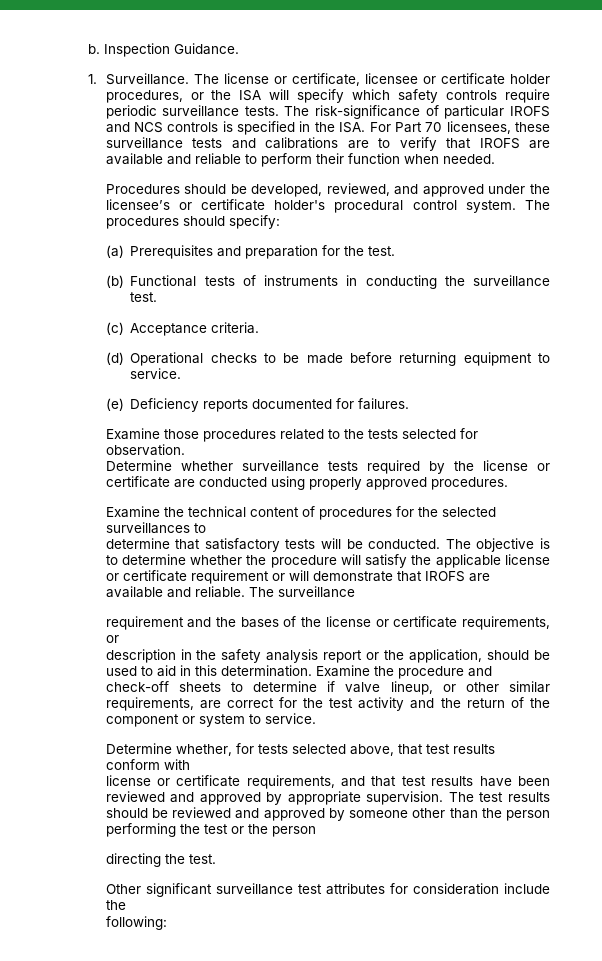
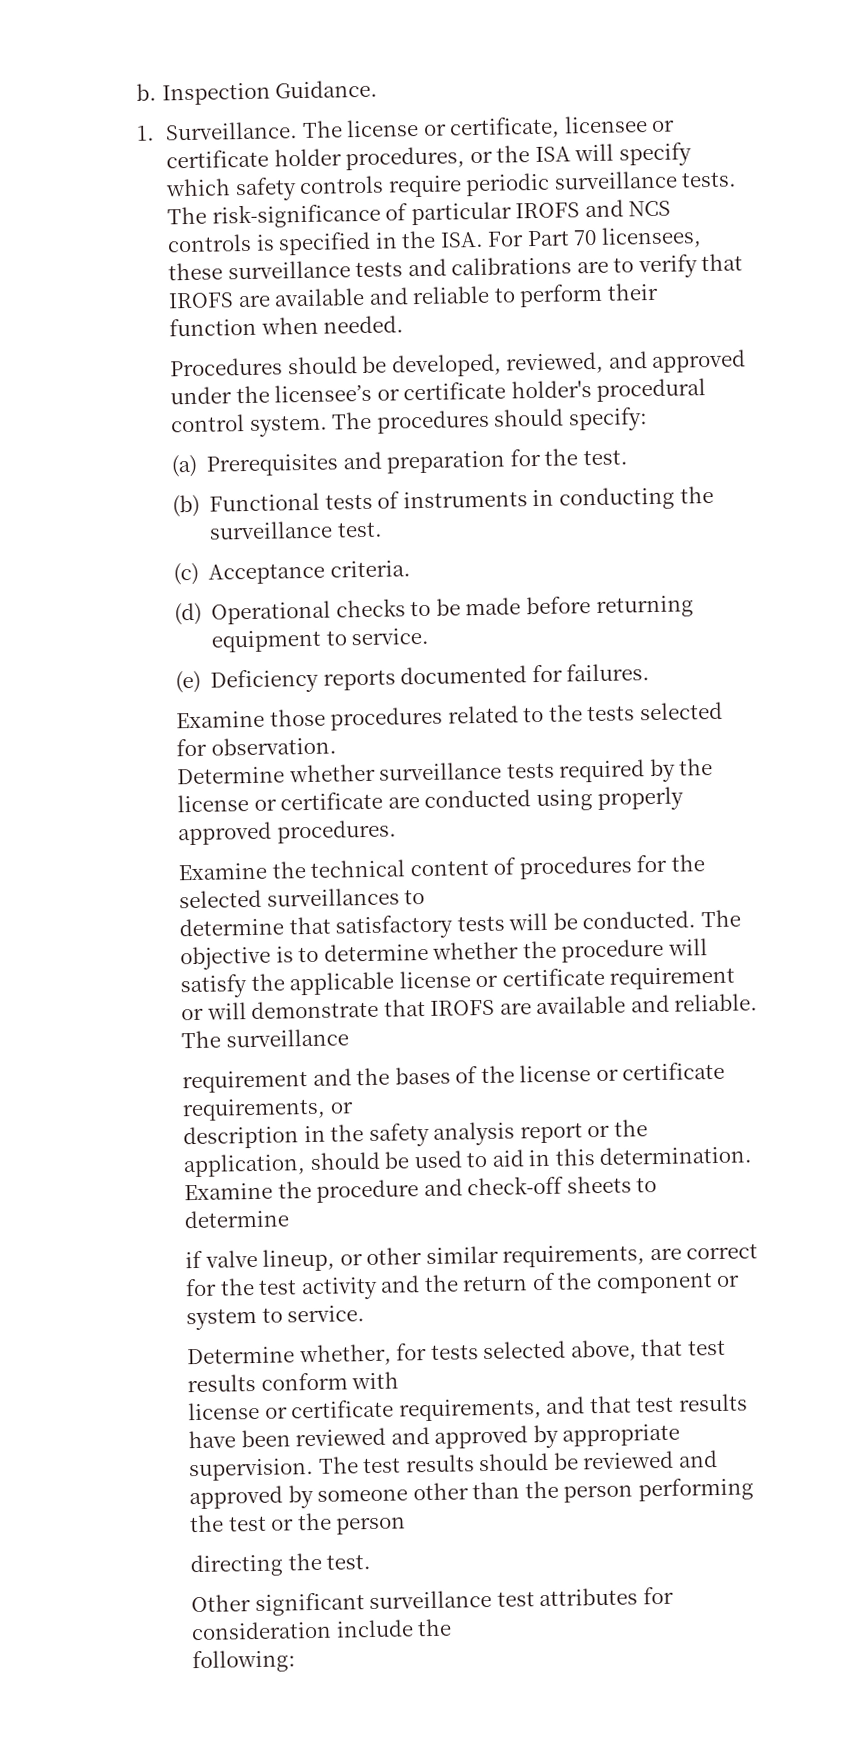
(318, 686) none -> (290, 1219) //

